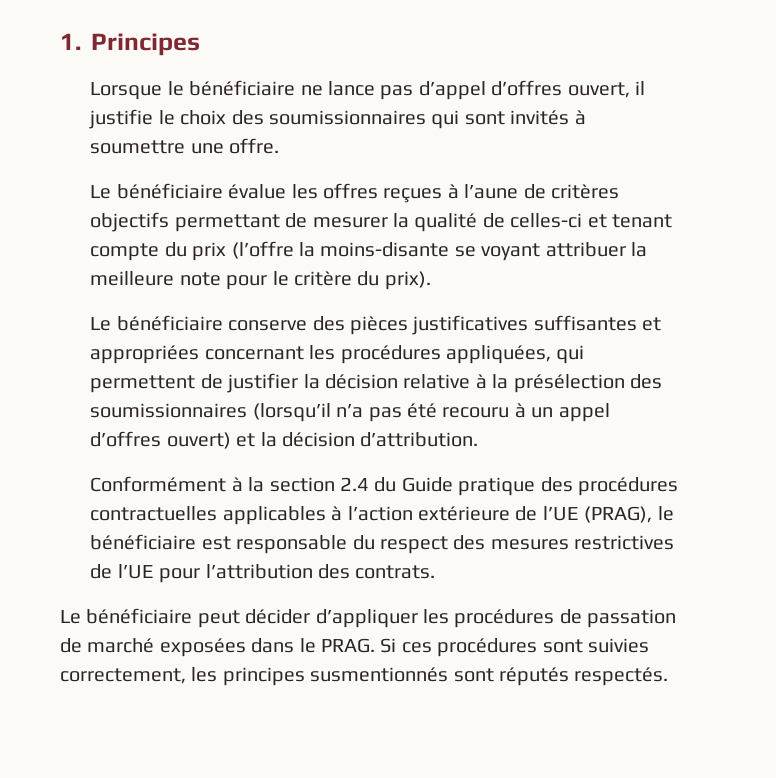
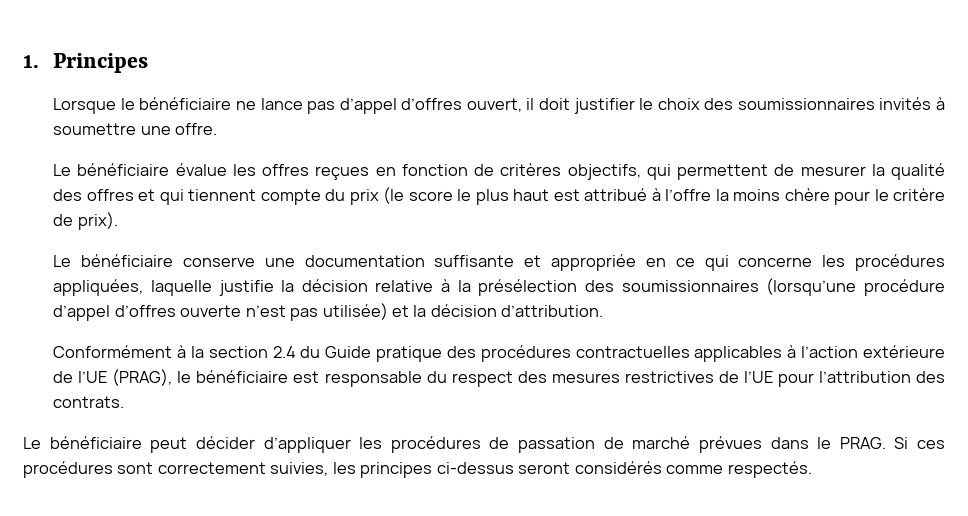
[89,109,154,129] justifie -> [538,98,635,114] doit justifier
[431,110,505,129] qui sont -> (875, 104) none
[447,184,620,199] [90,212,673,232] [90,241,648,261] [90,271,221,286] à l’aune de critères objectifs permettant de mesurer la qualité de celles-ci et tenant compte du prix (l’offre la moins-disante se voyant attribuer la meilleure note -> [375,163,945,180] [53,187,830,205] en fonction de critères objectifs, qui permettent de mesurer la qualité des offres et qui tiennent compte du prix (le score le plus haut est attribué à l’offre la moins chère
[357,271,380,286] du -> [53,214,74,226] de
[312,315,662,335] [90,345,585,364] [90,373,299,393] des pièces justificatives suffisantes et appropriées concernant les procédures appliquées, qui permettent de justifier -> [264,254,946,271] [53,279,274,296] une documentation suffisante et appropriée en ce qui concerne les procédures appliquées, laquelle justifie
[252,403,610,422] [90,431,231,449] (lorsqu’il n’a pas été recouru à un appel d’offres ouvert) -> [766,278,945,296] [53,303,388,321] (lorsqu’une procédure d’appel d’offres ouverte n’est pas utilisée)
[159,638,246,657] exposées -> [698,436,762,453] prévues
[587,638,649,653] [60,667,569,686] suivies correctement, les principes susmentionnés sont réputés -> [157,461,724,478] correctement suivies, les principes ci-dessus seront considérés comme

